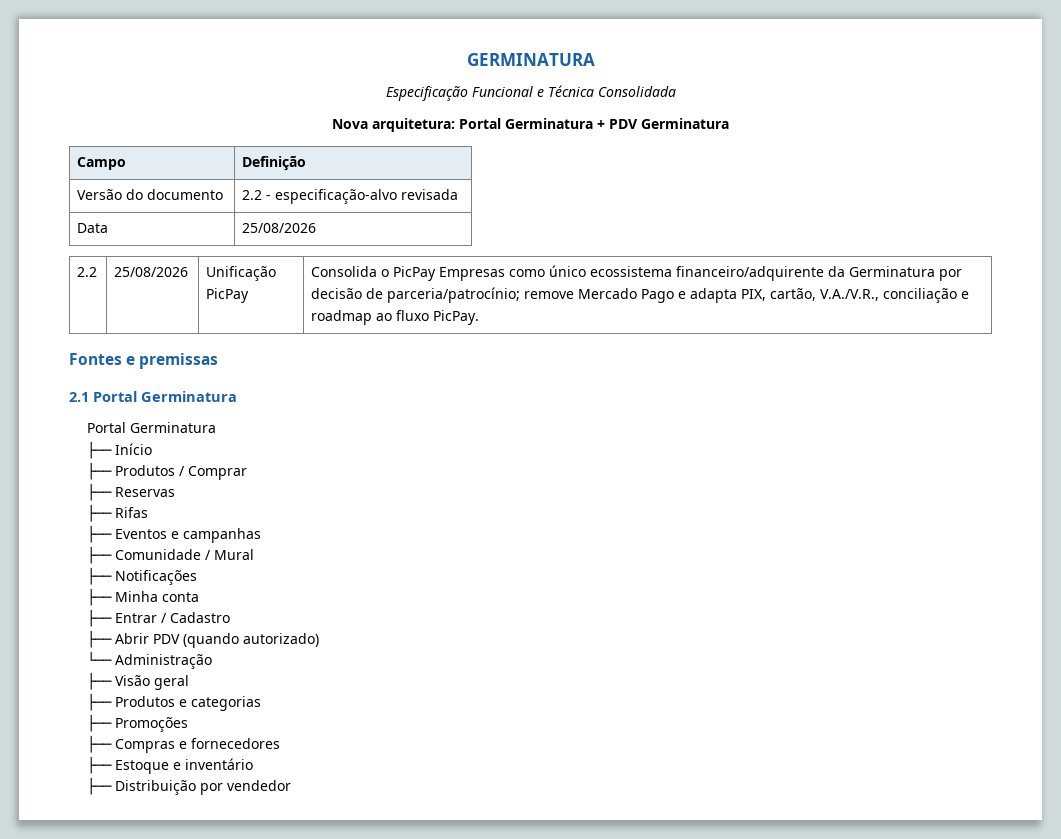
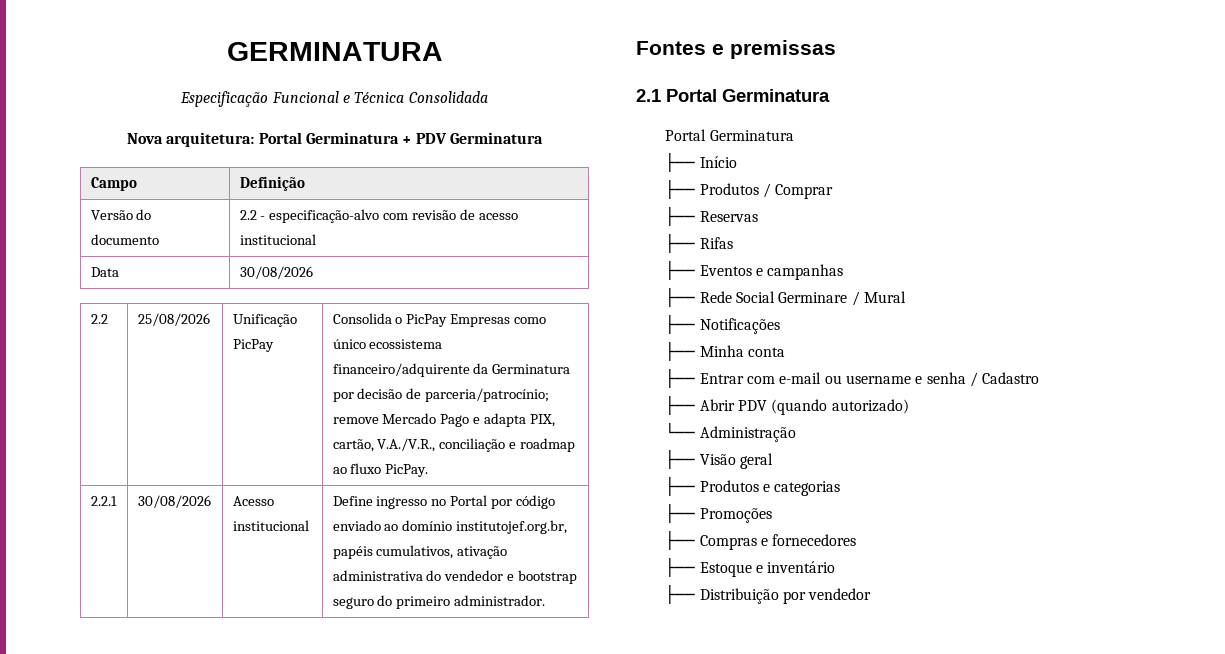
[401,189,459,200] revisada -> [383,209,519,220] [239,234,316,245] com revisão de acesso institucional
[242,223,317,233] 25/08/2026 -> [239,266,313,279] 30/08/2026
(480, 317) none -> [90,496,117,506] [137,495,211,508] [232,496,274,506] [232,520,309,531] [332,495,556,509] [332,520,568,534] [332,545,508,559] [332,570,578,584] [332,595,546,609] // 2.2.1 | 30/08/2026 | Acesso institucional | Define ingresso no Portal por código enviado ao domínio institutojef.org.br, papéis cumulativos, ativação administrativa do vendedor e bootstrap seguro do primeiro administrador.
[114,549,201,560] Comunidade -> [699,291,848,303] Rede Social Germinare
(157, 618) none -> [746,372,966,384] com e-mail ou username e senha

